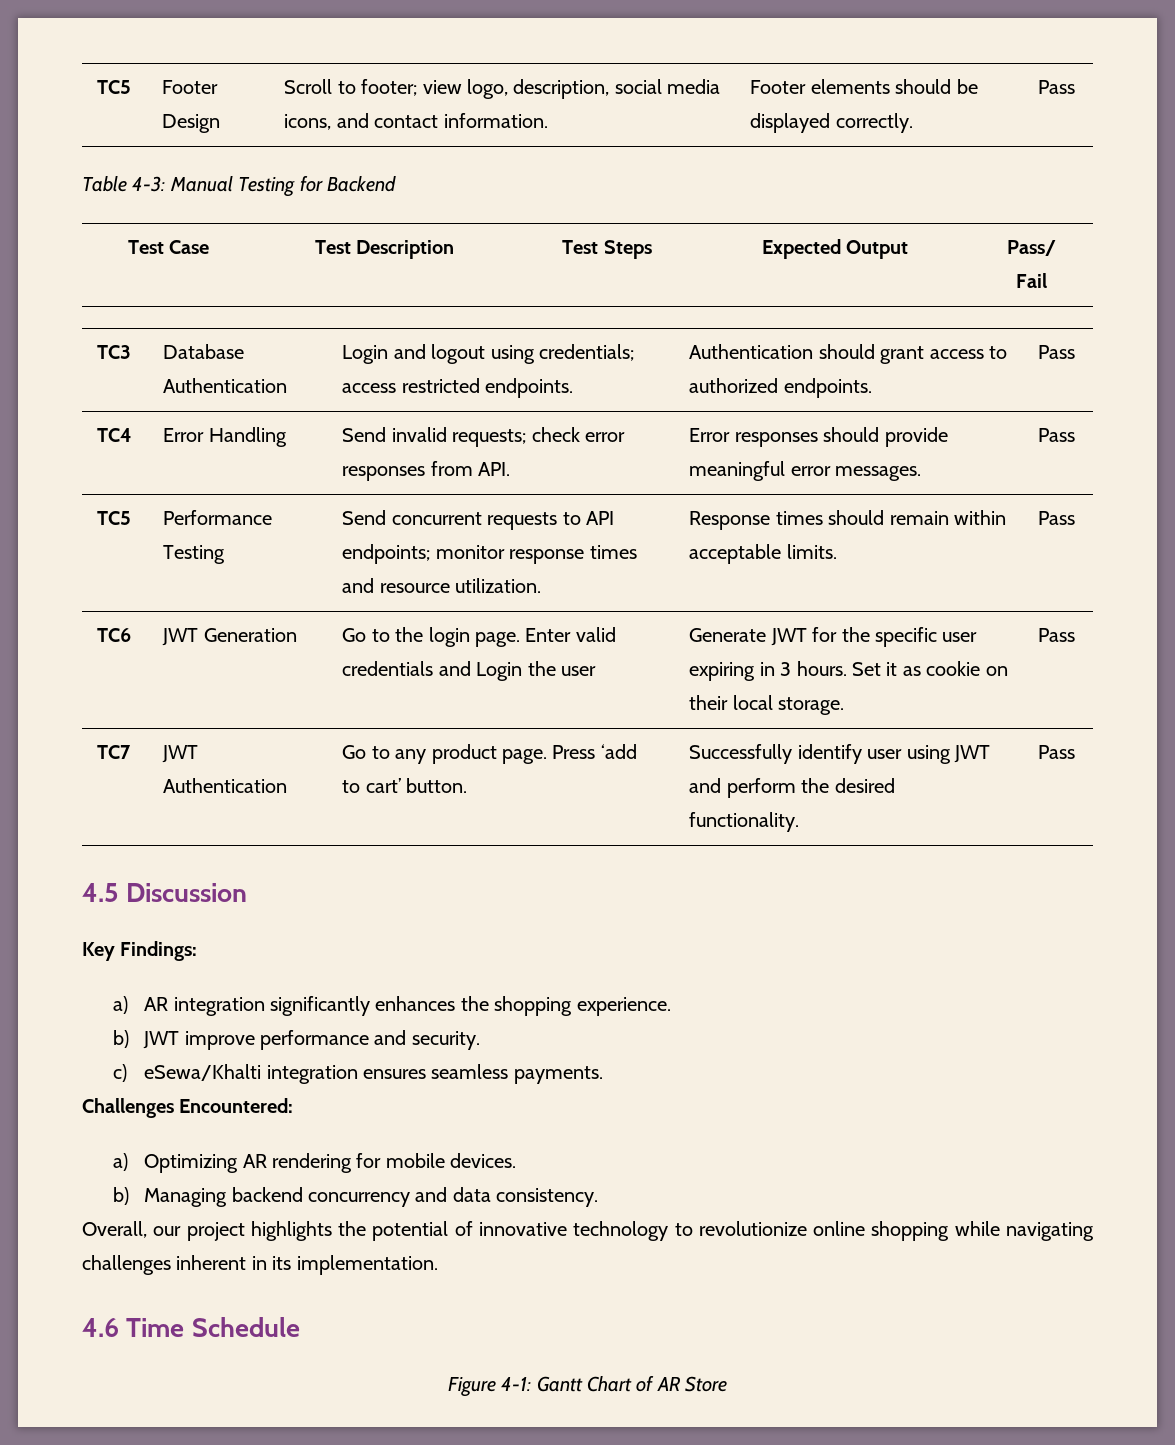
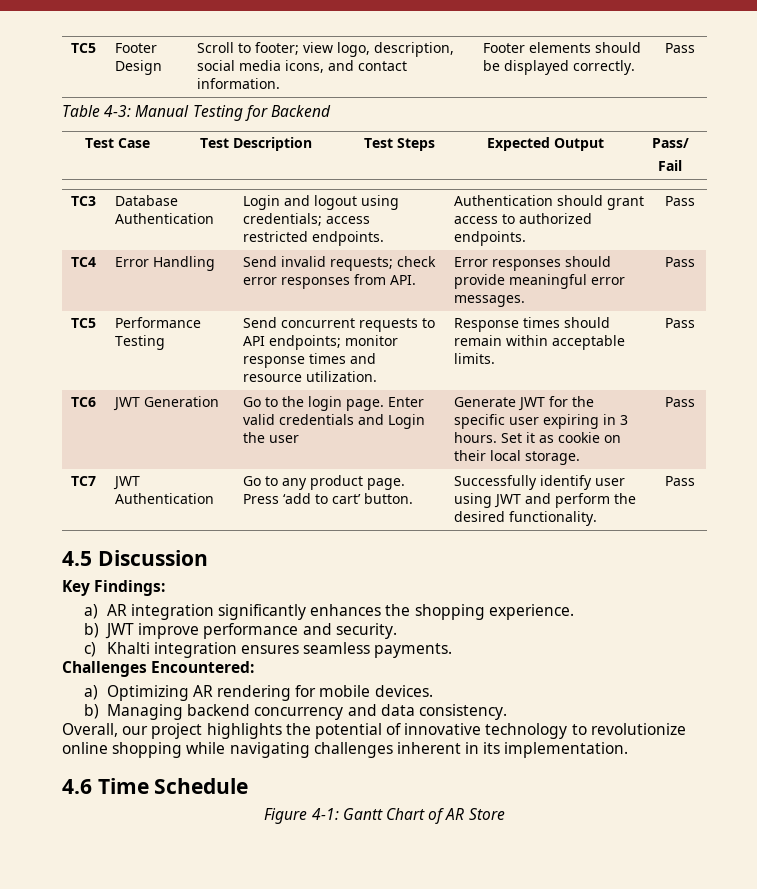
[144,1064,262,1081] eSewa/Khalti -> [106,642,150,654] Khalti

